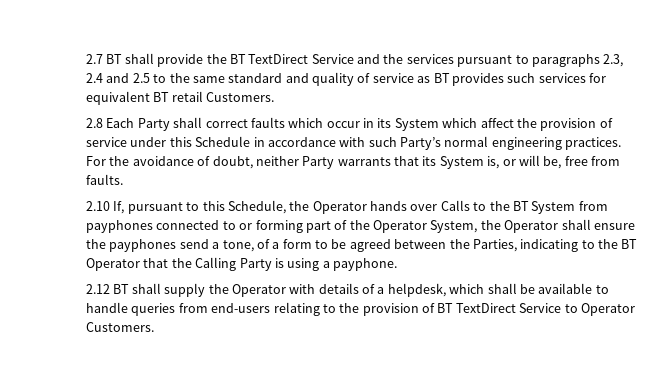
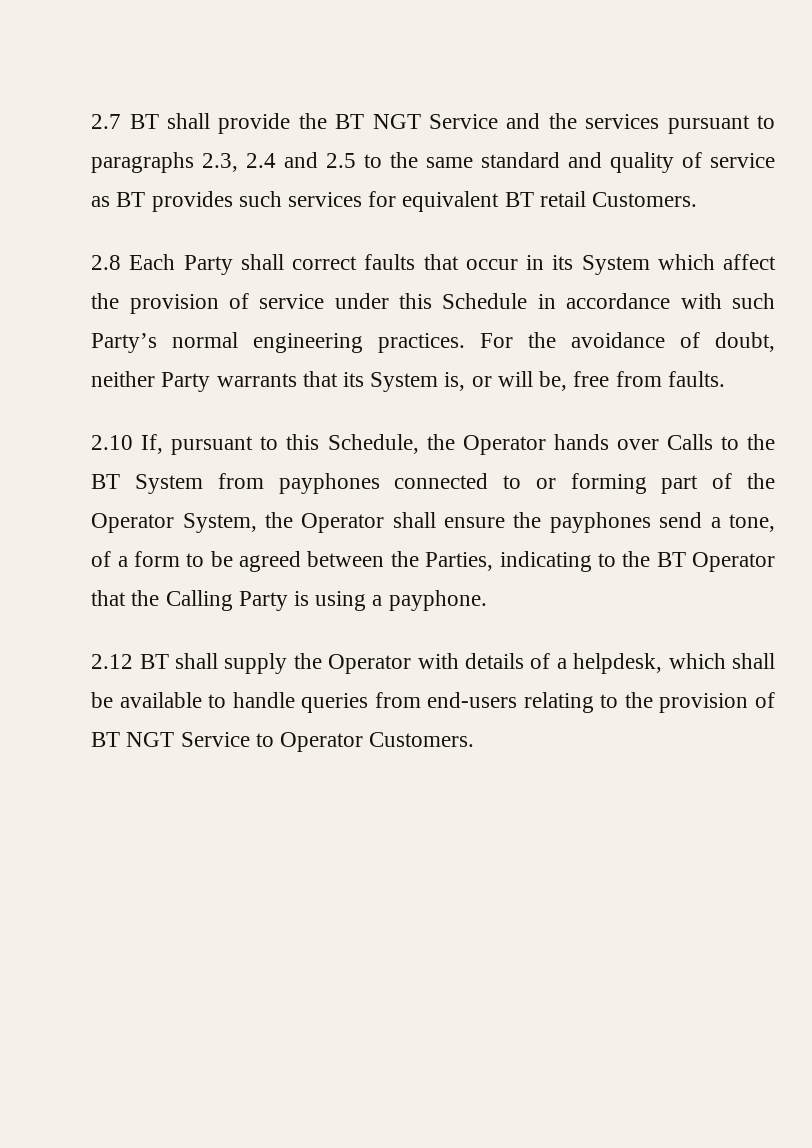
[248,54,309,64] TextDirect -> [372,114,421,129] NGT
[288,118,324,128] which -> [423,254,459,270] that
[455,303,516,313] TextDirect -> [126,732,175,747] NGT

